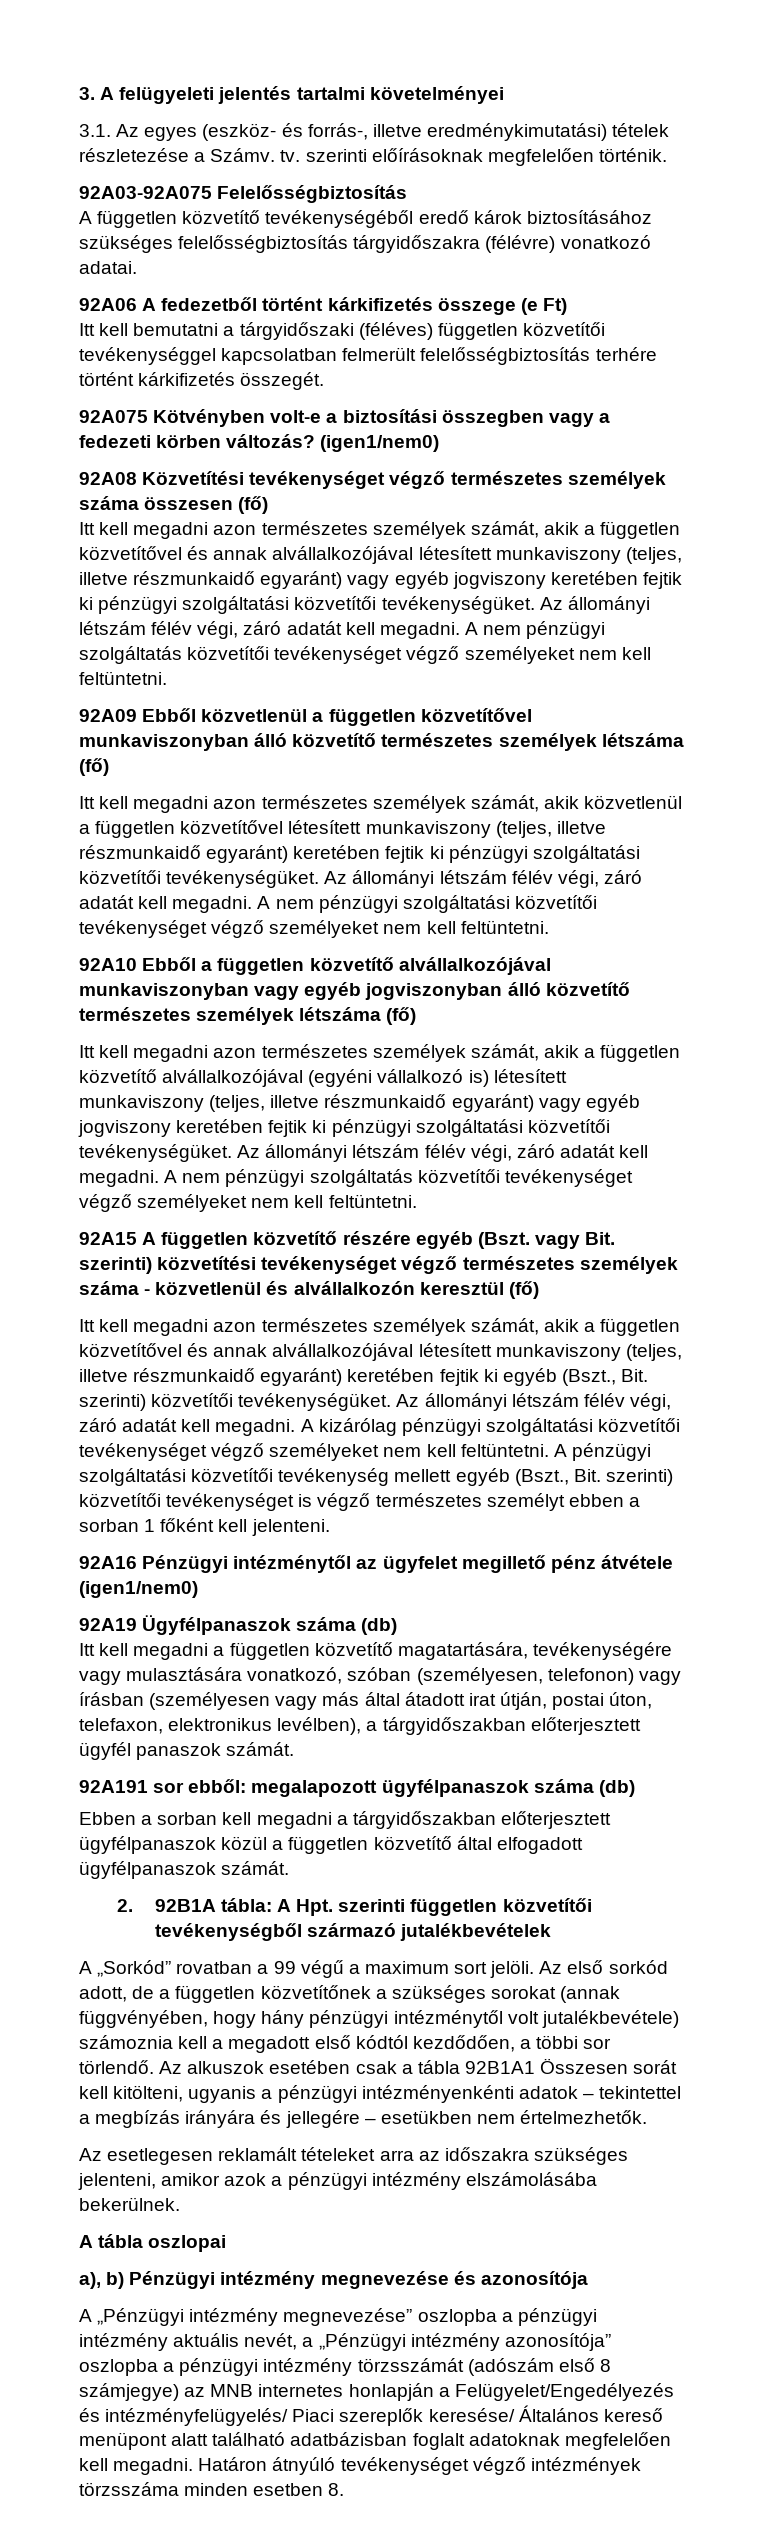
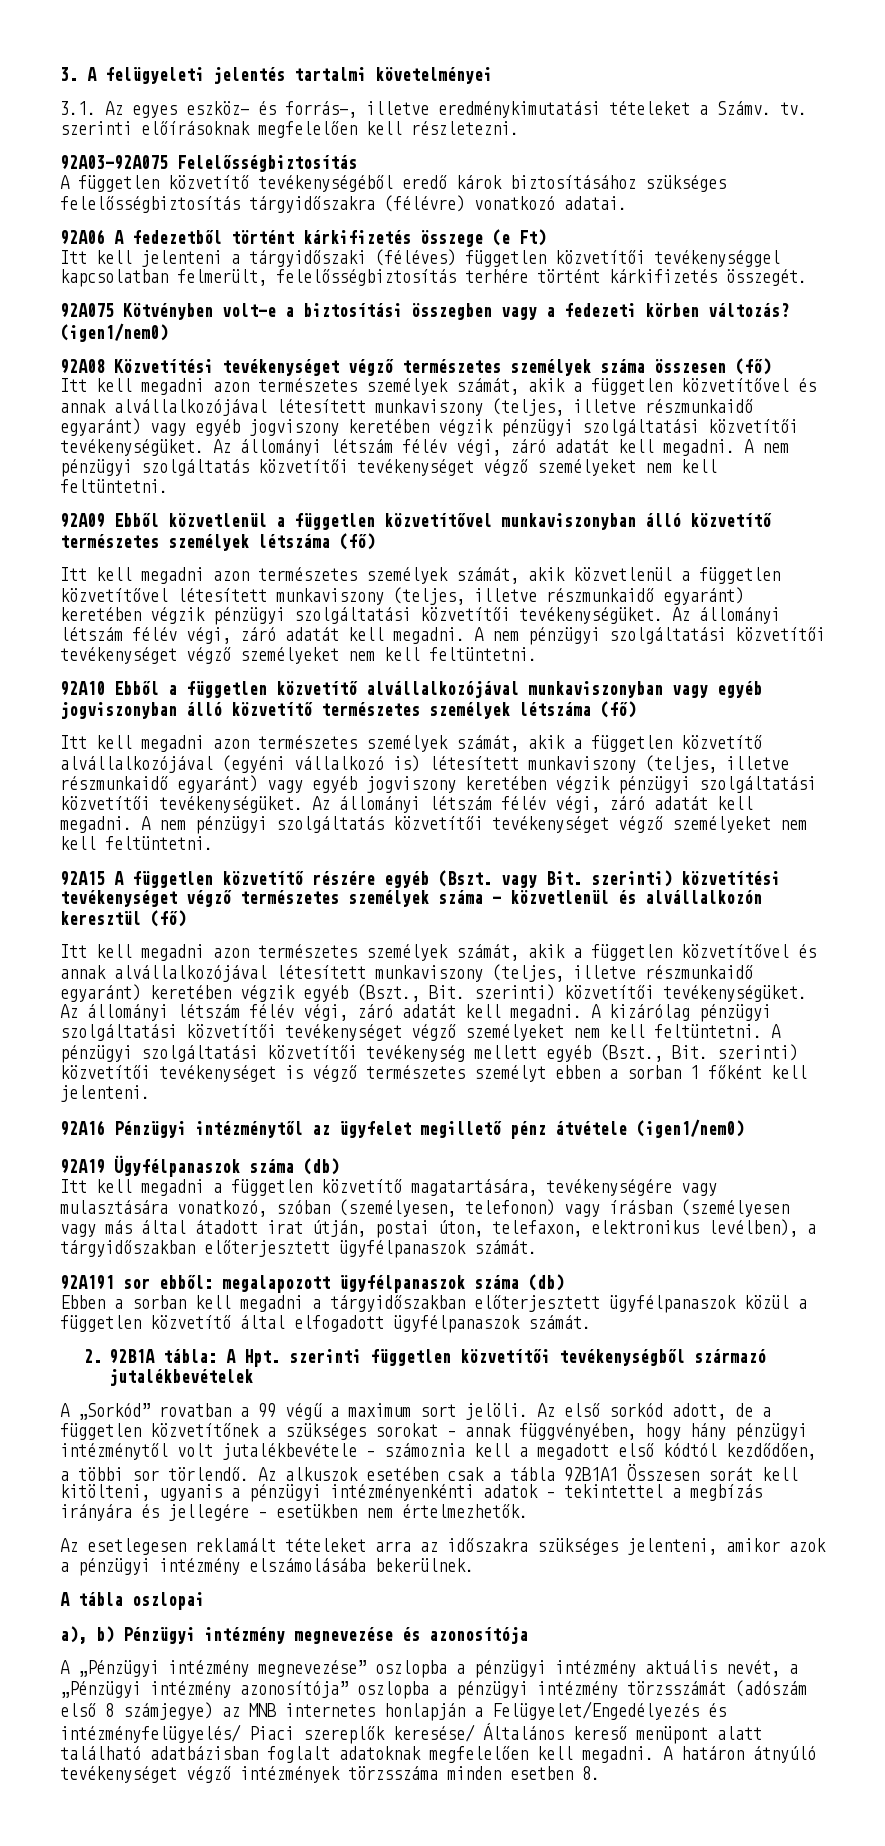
[202,123,277,141] (eszköz- -> [186,101,249,115] eszköz-
[426,123,670,141] [79,148,189,162] eredménykimutatási) tételek részletezése -> [438,101,690,118] eredménykimutatási tételeket
[598,148,667,162] történik. -> [366,121,519,135] kell részletezni.
[133,323,219,336] bemutatni -> [141,250,222,267] jelenteni
[342,347,417,361] felmerült -> [177,269,267,286] felmerült,
[642,572,682,589] [79,597,93,610] fejtik ki -> [438,419,493,436] végzik
[385,846,444,863] fejtik ki -> [150,607,205,624] végzik
[268,1120,327,1137] fejtik ki -> [555,776,610,793] végzik
[439,1369,498,1386] fejtik ki -> [240,985,295,1002] végzik
[79,1742,222,1760] ügyfél panaszok -> [339,1240,466,1258] ügyfélpanaszok
[560,1986,621,2003] (annak -> [447,1423,511,1437] – annak
[541,2010,679,2028] jutalékbevétele) -> [222,1443,375,1460] jutalékbevétele –
[198,2457,268,2471] Határon -> [663,1746,744,1760] A határon

